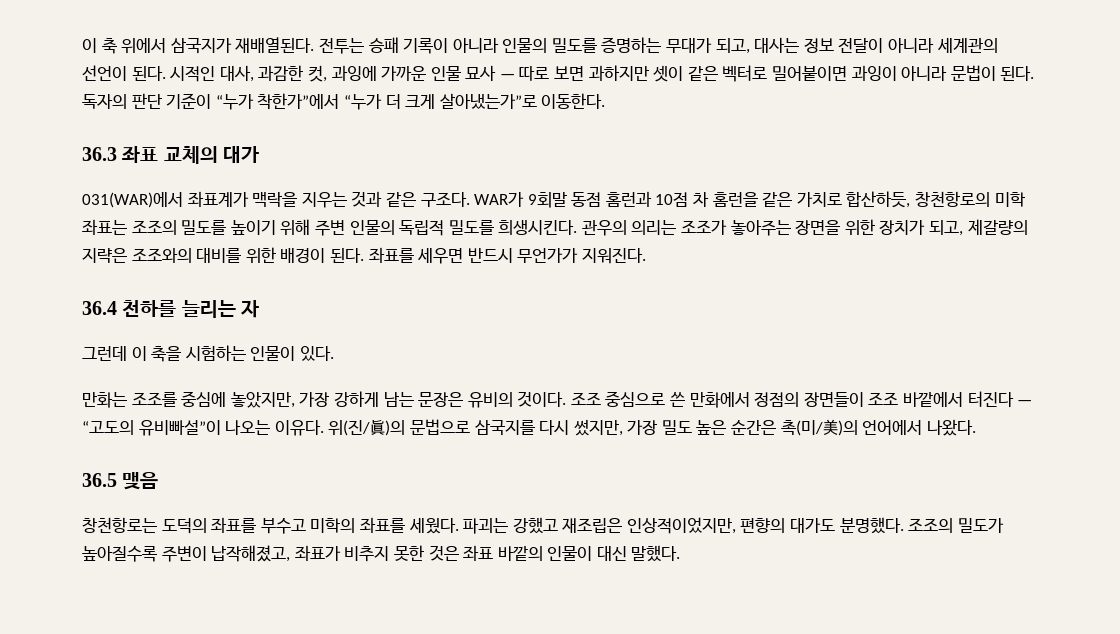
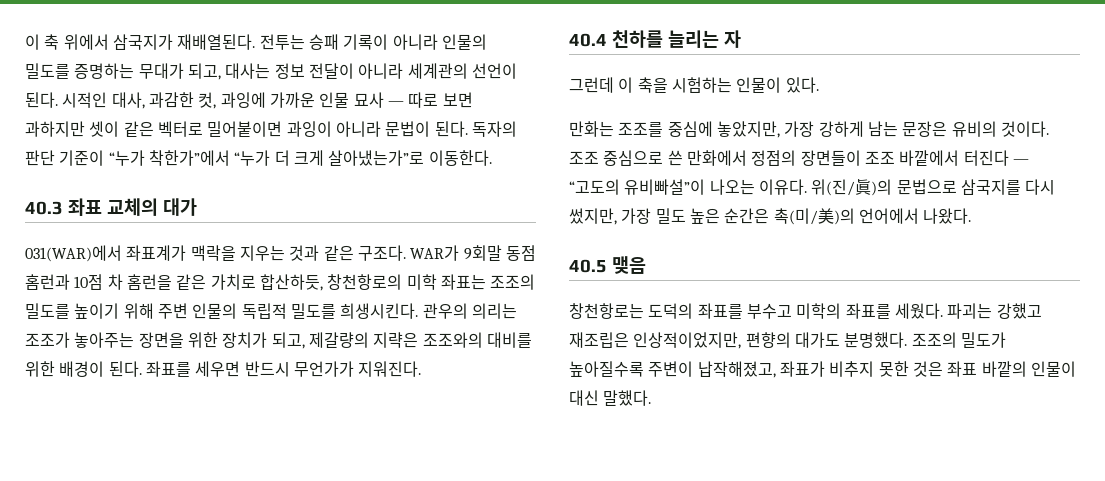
[82,147,117,161] 36.3 -> [25,201,63,215] 40.3
[82,301,117,315] 36.4 -> [569,33,607,47] 40.4
[82,473,117,487] 36.5 -> [569,259,607,273] 40.5

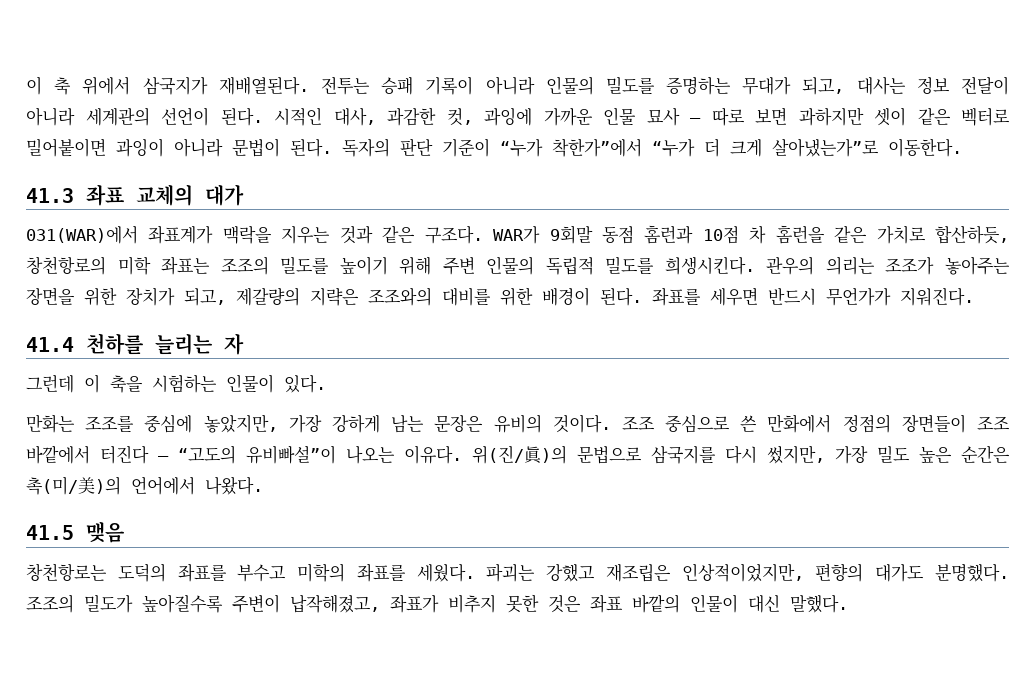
[25,201,63,215] 40.3 -> [26,188,74,203] 41.3
[569,33,607,47] 40.4 -> [26,337,74,352] 41.4
[569,259,607,273] 40.5 -> [26,525,74,540] 41.5

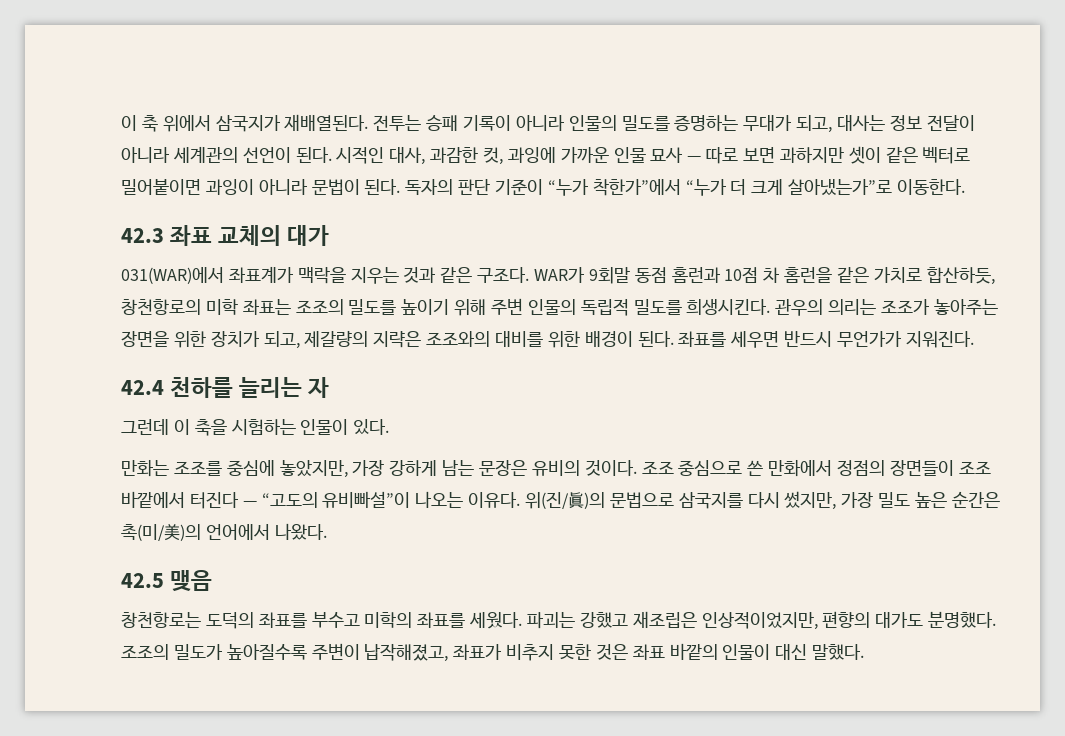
[26,188,74,203] 41.3 -> [121,228,164,243] 42.3
[26,337,74,352] 41.4 -> [121,380,164,395] 42.4
[26,525,74,540] 41.5 -> [121,573,164,588] 42.5

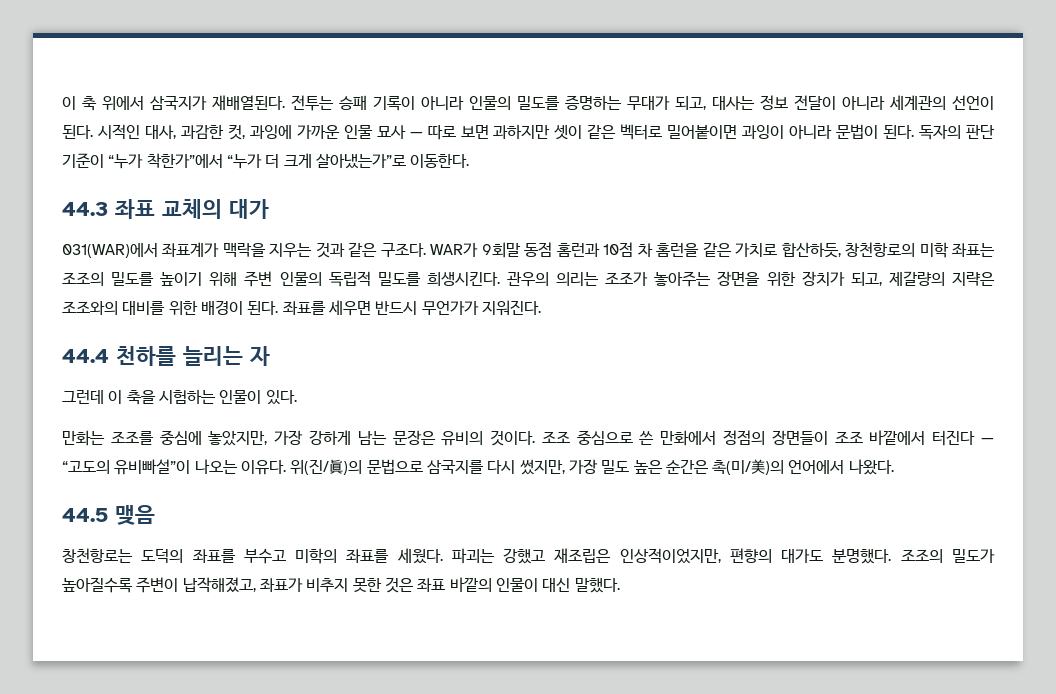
[121,228,164,243] 42.3 -> [62,202,108,216] 44.3
[121,380,164,395] 42.4 -> [62,349,109,363] 44.4
[121,573,164,588] 42.5 -> [62,508,108,522] 44.5

